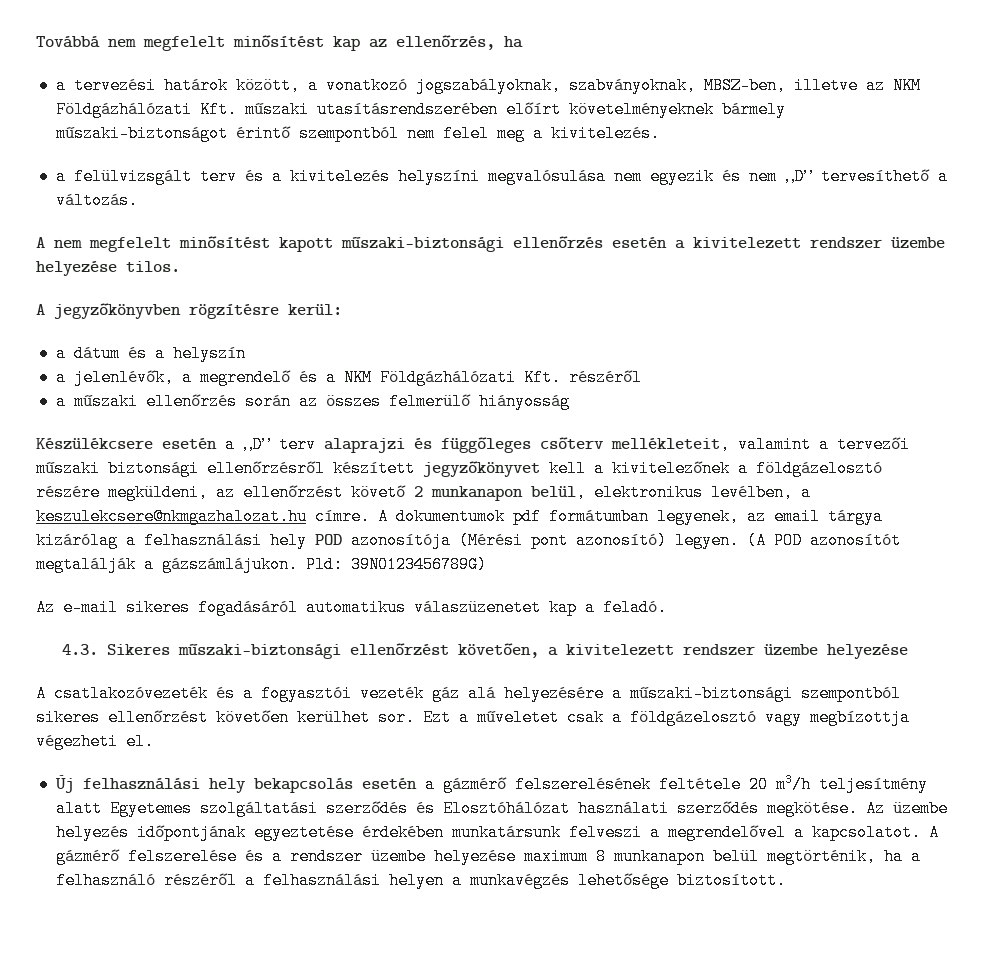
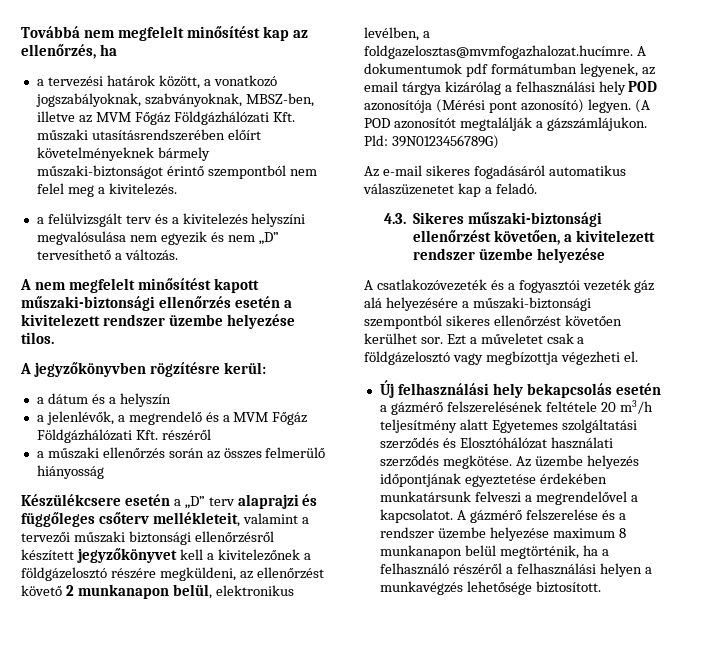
[892,77,921,94] NKM -> [95,112,170,125] MVM Főgáz
[343,369,372,386] NKM -> [233,412,308,425] MVM Főgáz
[36,508,370,525] keszulekcsere@nkmgazhalozat.hu címre. -> [364,45,633,59] foldgazelosztas@mvmfogazhalozat.hucímre.

